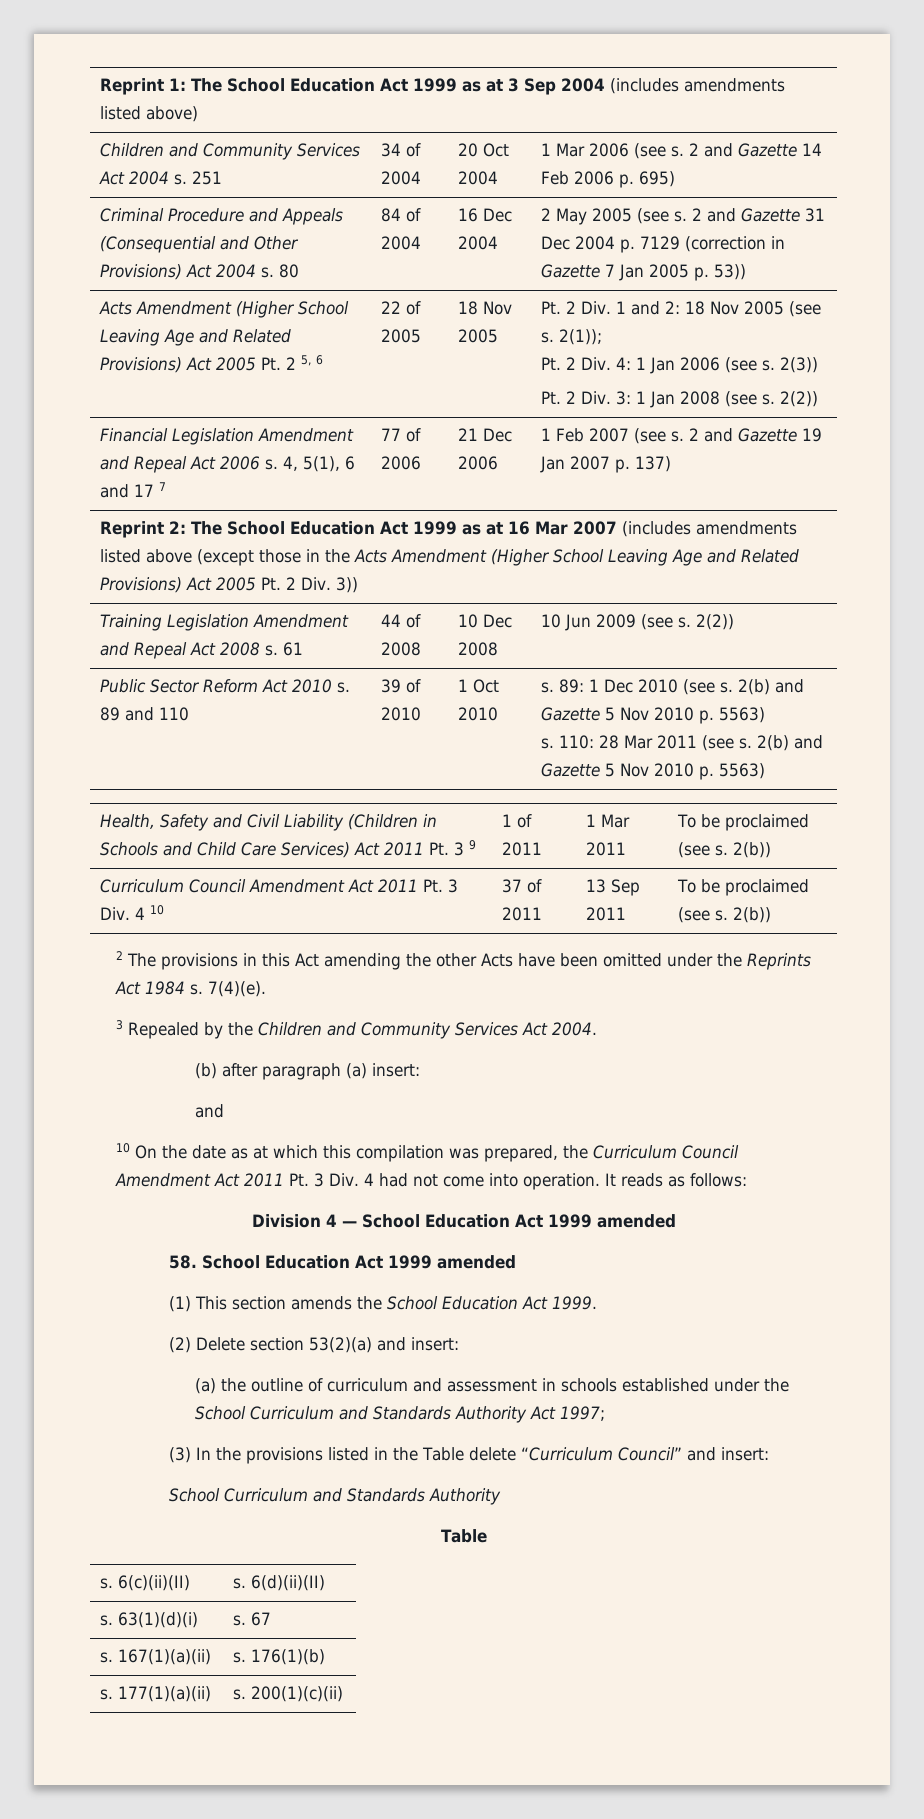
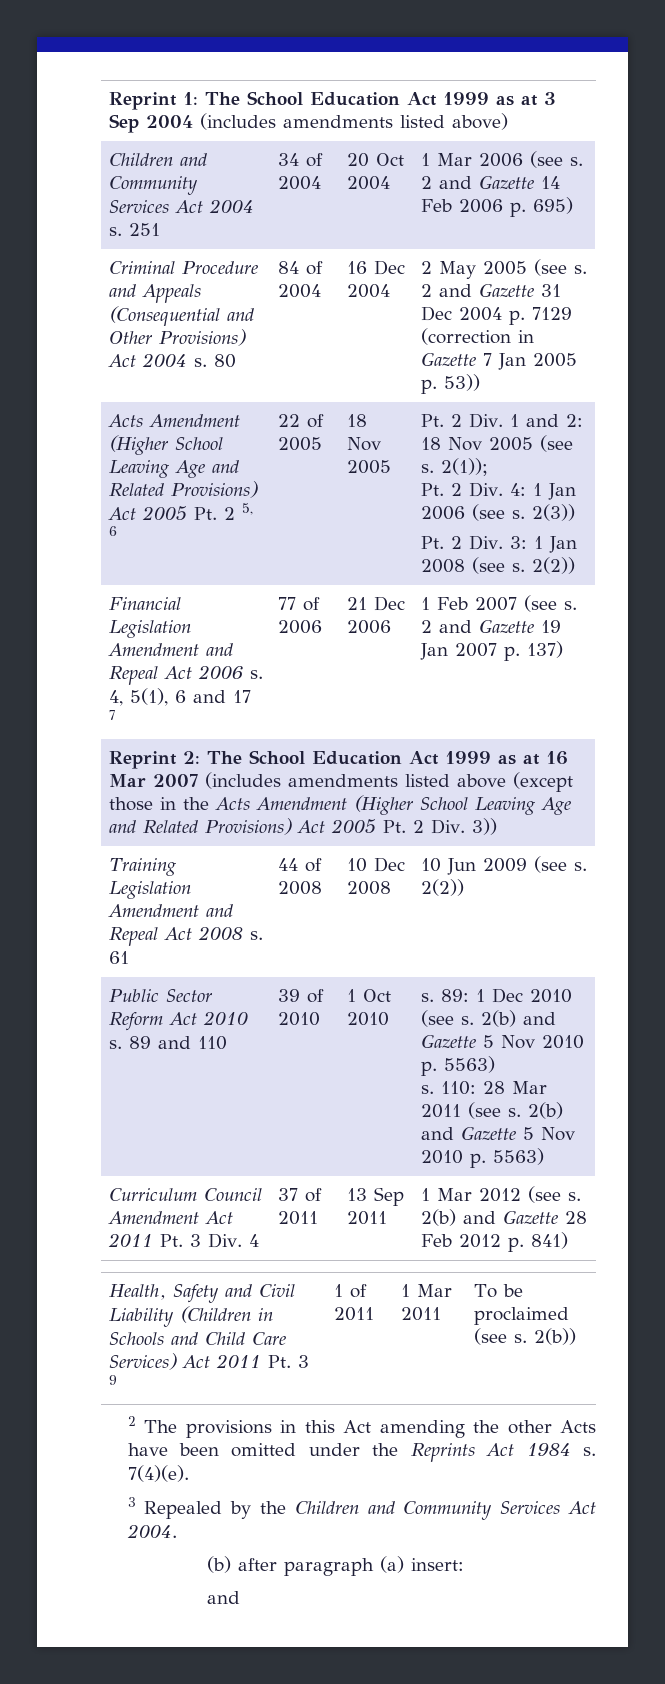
(766, 771) none -> [108,1188,262,1201] [107,1211,233,1224] [107,1233,259,1248] [277,1188,322,1202] [277,1211,318,1225] [346,1187,404,1206] [346,1211,387,1225] [420,1186,581,1203] [420,1209,587,1226] [420,1232,568,1252] // Curriculum Council Amendment Act 2011 Pt. 3 Div. 4 | 37 of 2011 | 13 Sep 2011 | 1 Mar 2012 (see s. 2(b) and Gazette 28 Feb 2012 p. 841)
[100,879,459,893] [100,905,165,920] [502,879,543,893] [502,907,543,921] [586,879,641,896] [586,907,627,921] [677,879,810,896] [678,907,772,923] // Curriculum Council Amendment Act 2011 Pt. 3 Div. 4 10 | 37 of 2011 | 13 Sep 2011 | To be proclaimed (see s. 2(b)) -> (576, 1336) none
[116,1143,740,1162] [115,1173,748,1190] [251,1214,676,1228] [169,1255,517,1269] [169,1296,598,1312] [169,1337,460,1353] [195,1378,790,1394] [195,1406,606,1423] [169,1447,770,1464] [169,1488,502,1505] [440,1529,487,1543] [100,1575,191,1591] [233,1575,326,1591] [100,1612,199,1628] [233,1612,272,1626] [100,1649,212,1665] [233,1649,326,1665] [100,1686,212,1702] [233,1686,344,1702] // 10 On the date as at which this compilation was prepared, the Curriculum Council Amendment Act 2011 Pt. 3 Div. 4 had not come into operation. It reads as follows: // Division 4 — School Education Act 1999 amended // 58. School Education Act 1999 amended // (1) This section amends the School Education Act 1999. // (2) Delete section 53(2)(a) and insert: // (a) the outline of curriculum and assessment in schools established under the School Curriculum and Standards Authority Act 1997; // (3) In the provisions listed in the Table delete “Curriculum Council” and insert: // School Curriculum and Standards Authority // Table // s. 6(c)(ii)(II) | s. 6(d)(ii)(II) // s. 63(1)(d)(i) | s. 67 // s. 167(1)(a)(ii) | s. 176(1)(b) // s. 177(1)(a)(ii) | s. 200(1)(c)(ii) -> (241, 1597) none

